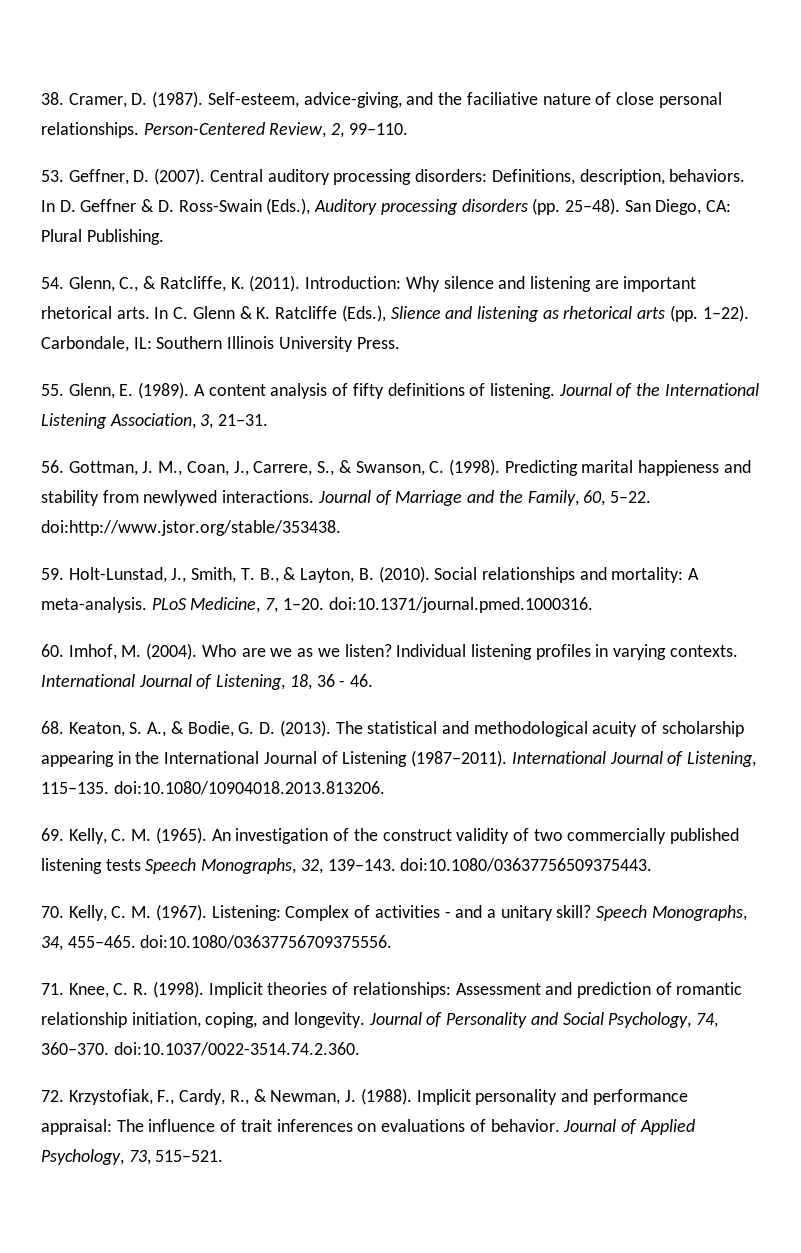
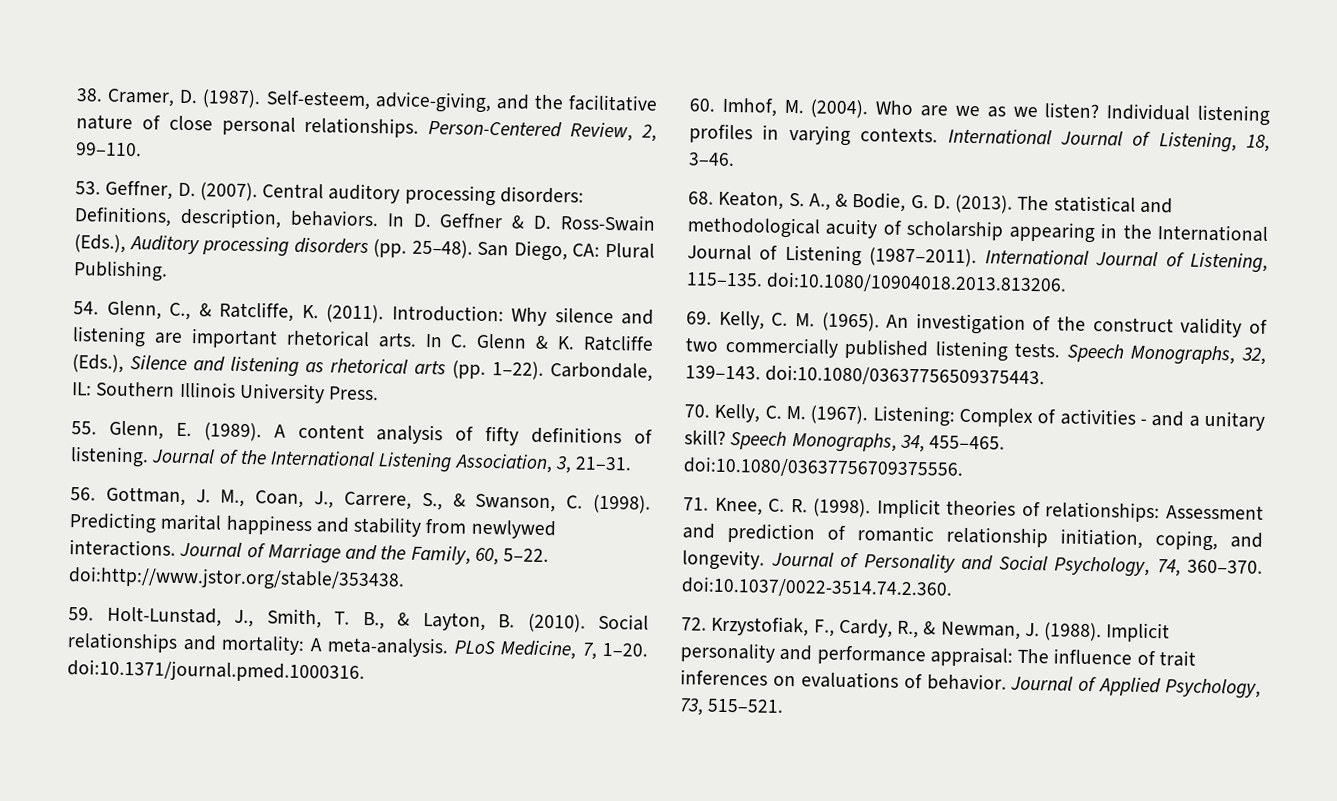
[466,92,538,105] faciliative -> [568,94,658,112] facilitative
[390,306,441,319] Slience -> [130,355,187,371] Silence
[638,460,720,476] happieness -> [225,514,313,536] happiness
[316,674,374,687] 36 - 46. -> [688,152,735,167] 3‒46.
[105,859,141,871] tests -> [1014,342,1061,358] tests.

